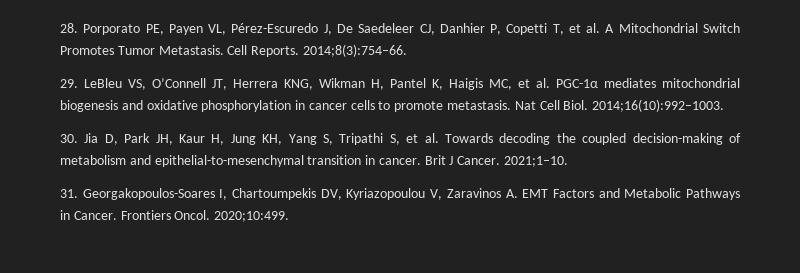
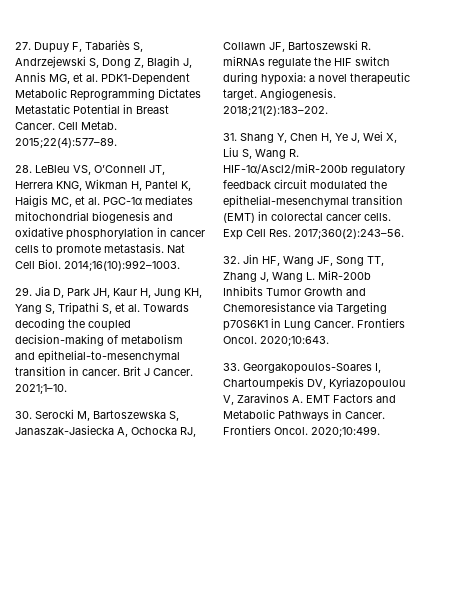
[60,23,741,35] [60,44,407,57] [60,79,78,88] 28. Porporato PE, Payen VL, Pérez-Escuredo J, De Saedeleer CJ, Danhier P, Copetti T, et al. A Mitochondrial Switch Promotes Tumor Metastasis. Cell Reports. 2014;8(3):754–66. // 29. -> [15,40,143,53] [15,56,192,68] [15,72,190,85] [15,88,201,101] [15,104,169,114] [15,121,117,130] [15,137,117,148] [15,165,32,173] 27. Dupuy F, Tabariès S, Andrzejewski S, Dong Z, Blagih J, Annis MG, et al. PDK1-Dependent Metabolic Reprogramming Dictates Metastatic Potential in Breast Cancer. Cell Metab. 2015;22(4):577–89. // 28.
[60,134,78,143] 30. -> [15,287,32,296] 29.
[60,189,78,198] 31. -> [15,409,179,421] [15,425,196,437] [223,40,371,52] [223,56,390,68] [223,72,410,85] [223,88,336,100] [223,106,328,116] [223,131,397,143] [223,147,299,159] [223,163,405,175] [223,179,387,189] [223,195,403,208] [223,211,391,223] [223,229,404,240] [223,254,384,266] [223,270,371,282] [223,286,366,296] [223,302,387,314] [223,318,405,331] [223,336,329,346] [223,363,240,371] 30. Serocki M, Bartoszewska S, Janaszak-Jasiecka A, Ochocka RJ, Collawn JF, Bartoszewski R. miRNAs regulate the HIF switch during hypoxia: a novel therapeutic target. Angiogenesis. 2018;21(2):183–202. // 31. Shang Y, Chen H, Ye J, Wei X, Liu S, Wang R. HIF-1α/Ascl2/miR-200b regulatory feedback circuit modulated the epithelial-mesenchymal transition (EMT) in colorectal cancer cells. Exp Cell Res. 2017;360(2):243–56. // 32. Jin HF, Wang JF, Song TT, Zhang J, Wang L. MiR-200b Inhibits Tumor Growth and Chemoresistance via Targeting p70S6K1 in Lung Cancer. Frontiers Oncol. 2020;10:643. // 33.

